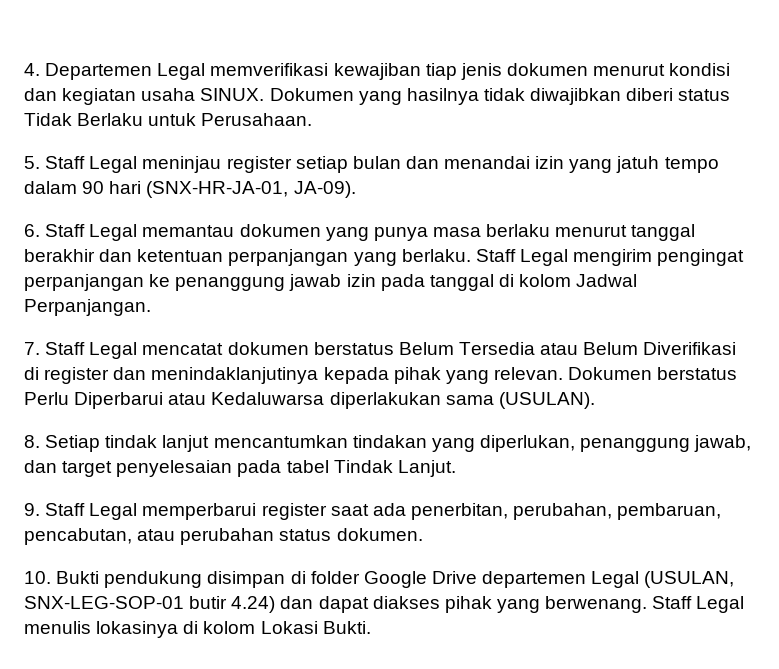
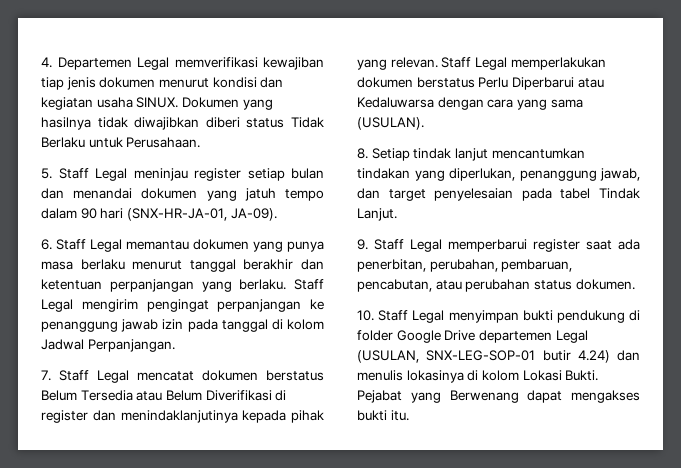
[535,156,565,169] izin -> [141,188,198,199] dokumen
[568,367,653,380] Dokumen -> [441,57,606,70] [357,77,413,88] Staff Legal memperlakukan dokumen
[329,392,441,409] diperlakukan -> [437,97,547,110] dengan cara yang
[56,571,286,588] Bukti pendukung disimpan -> [378,310,625,323] Staff Legal menyimpan bukti pendukung
[318,596,745,613] dapat diakses pihak yang berwenang. Staff Legal -> (640, 355) none
(371, 627) none -> [357,390,640,403] [357,410,409,421] Pejabat yang Berwenang dapat mengakses bukti itu.

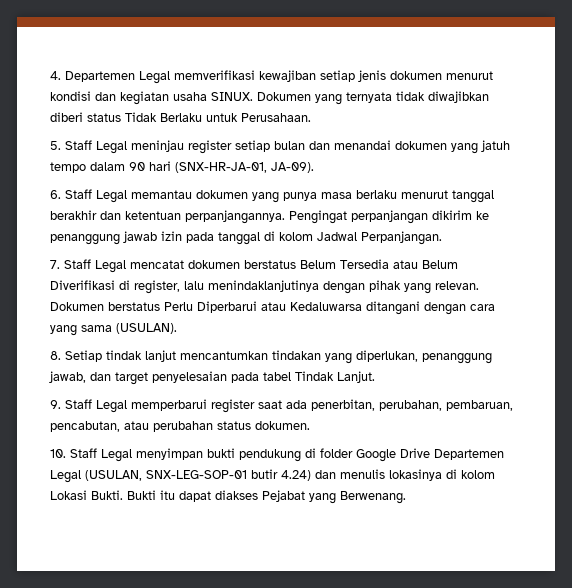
[41,77,64,90] tiap -> [320,70,355,82] setiap
[41,117,91,130] hasilnya -> [346,92,392,103] ternyata
[109,279,324,292] [41,299,302,312] perpanjangan yang berlaku. Staff Legal mengirim pengingat perpanjangan -> [185,210,472,224] perpanjangannya. Pengingat perpanjangan dikirim
[41,410,324,423] [357,57,606,70] [357,77,413,88] register dan menindaklanjutinya kepada pihak yang relevan. Staff Legal memperlakukan dokumen -> [134,280,479,294] [50,302,104,311] register, lalu menindaklanjutinya dengan pihak yang relevan. Dokumen
(434, 102) none -> [366,301,420,315] ditangani
[478,330,552,343] departemen -> [434,449,504,460] Departemen
[357,390,640,403] [357,410,409,421] Pejabat yang Berwenang dapat mengakses bukti itu. -> [127,490,406,504] Bukti itu dapat diakses Pejabat yang Berwenang.

